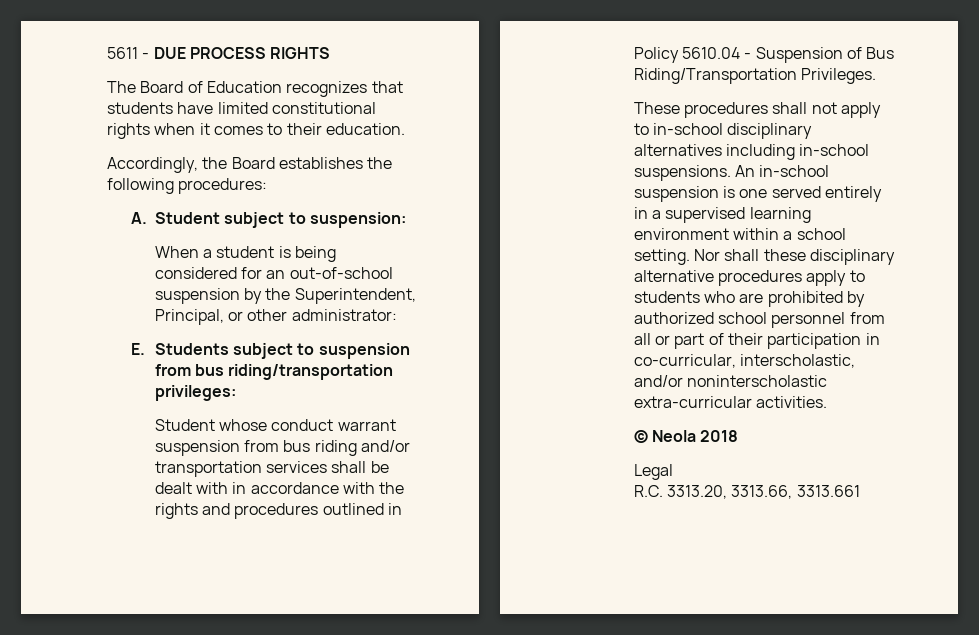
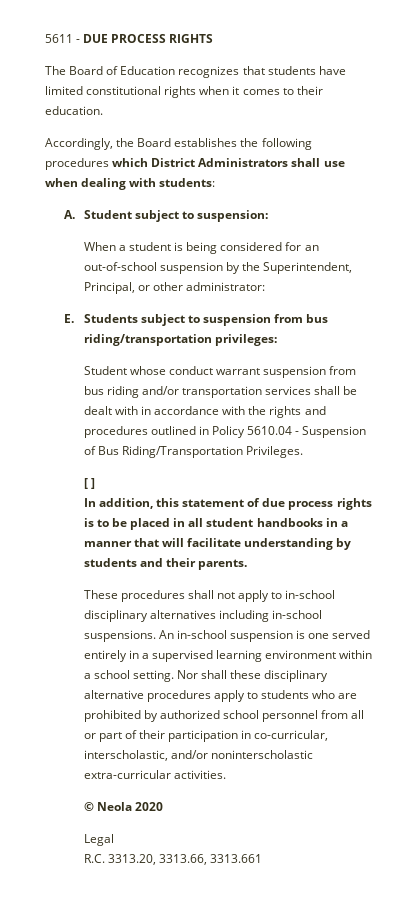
[178,178,268,194] procedures: -> [45,158,345,170] [45,178,216,190] procedures which District Administrators shall use when dealing with students:
(877, 76) none -> [83,478,95,489] [83,498,372,510] [83,518,348,530] [83,538,352,550] [83,558,248,570] // [ ] // In addition, this statement of due process rights is to be placed in all student handbooks in a manner that will facilitate understanding by students and their parents.
[700,430,739,442] 2018 -> [135,802,164,811] 2020

